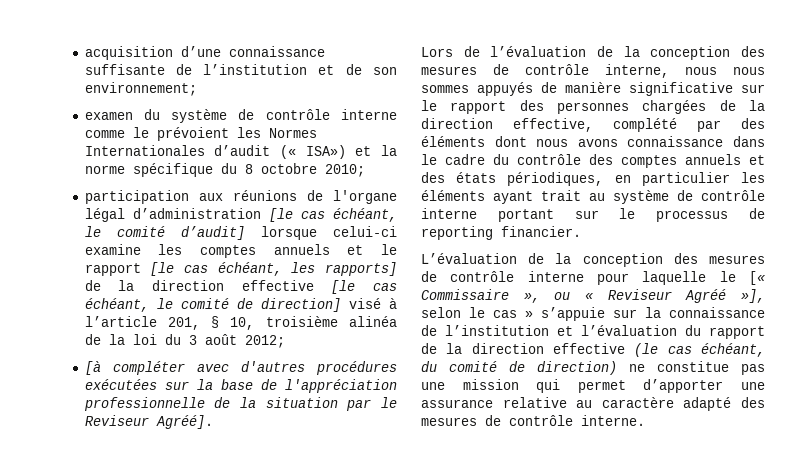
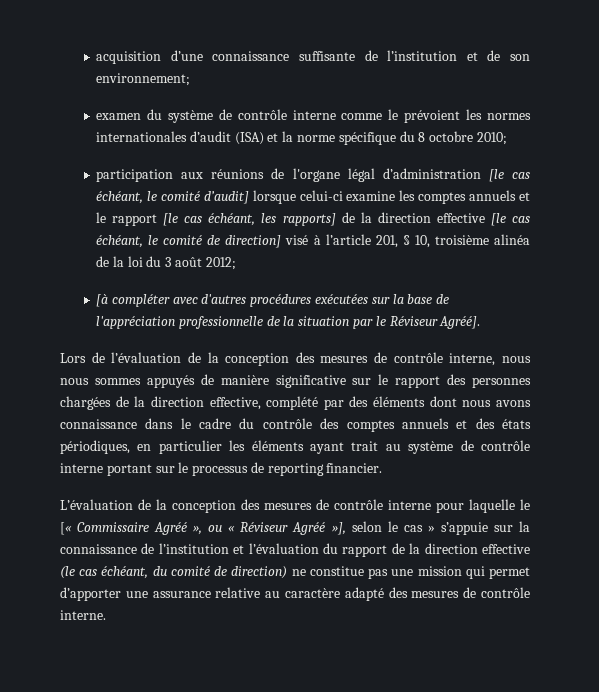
[268,128,317,138] [84,145,346,159] Normes Internationales d’audit (« ISA») -> [487,113,531,120] [96,131,264,145] normes internationales d’audit (ISA)
[84,415,149,426] Reviseur -> [389,316,438,326] Réviseur
(509, 294) none -> [154,522,188,535] Agréé
[607,289,672,300] Reviseur -> [240,522,289,532] Réviseur

